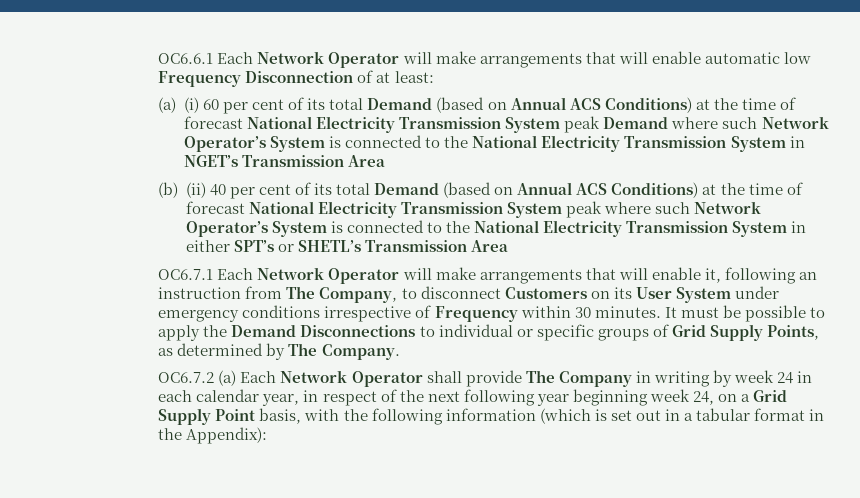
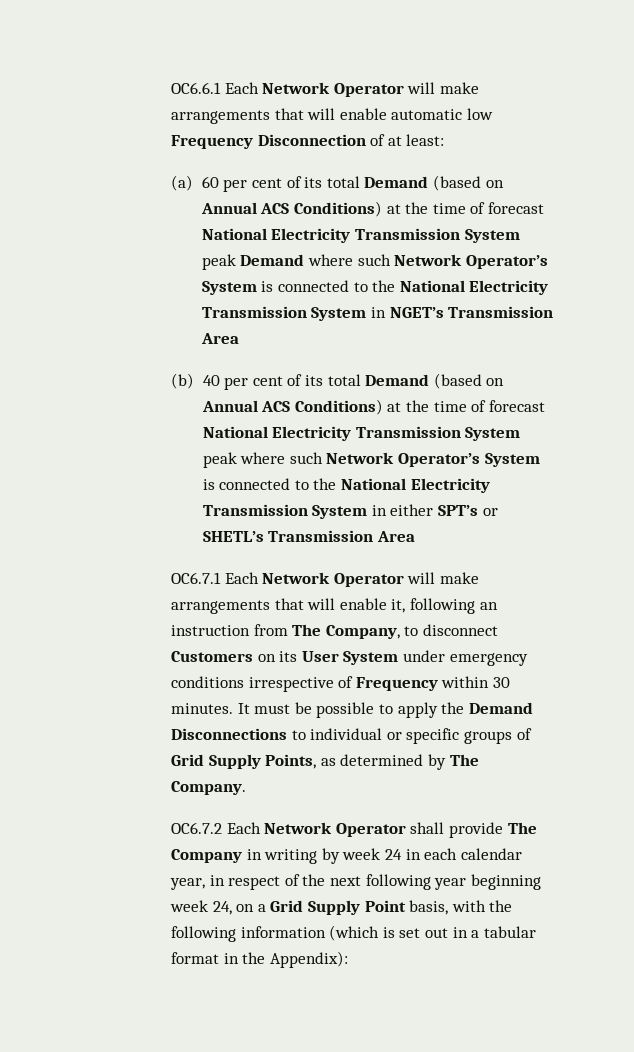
[184,97,200,113] (i) -> (194, 183) none
[185,182,206,198] (ii) -> (195, 381) none
[218,370,237,386] (a) -> (223, 828) none

